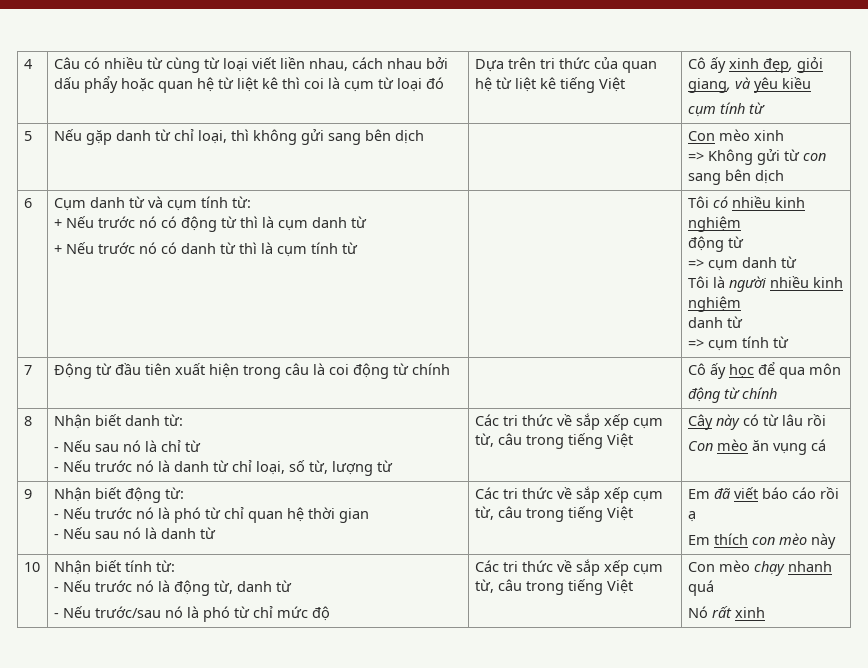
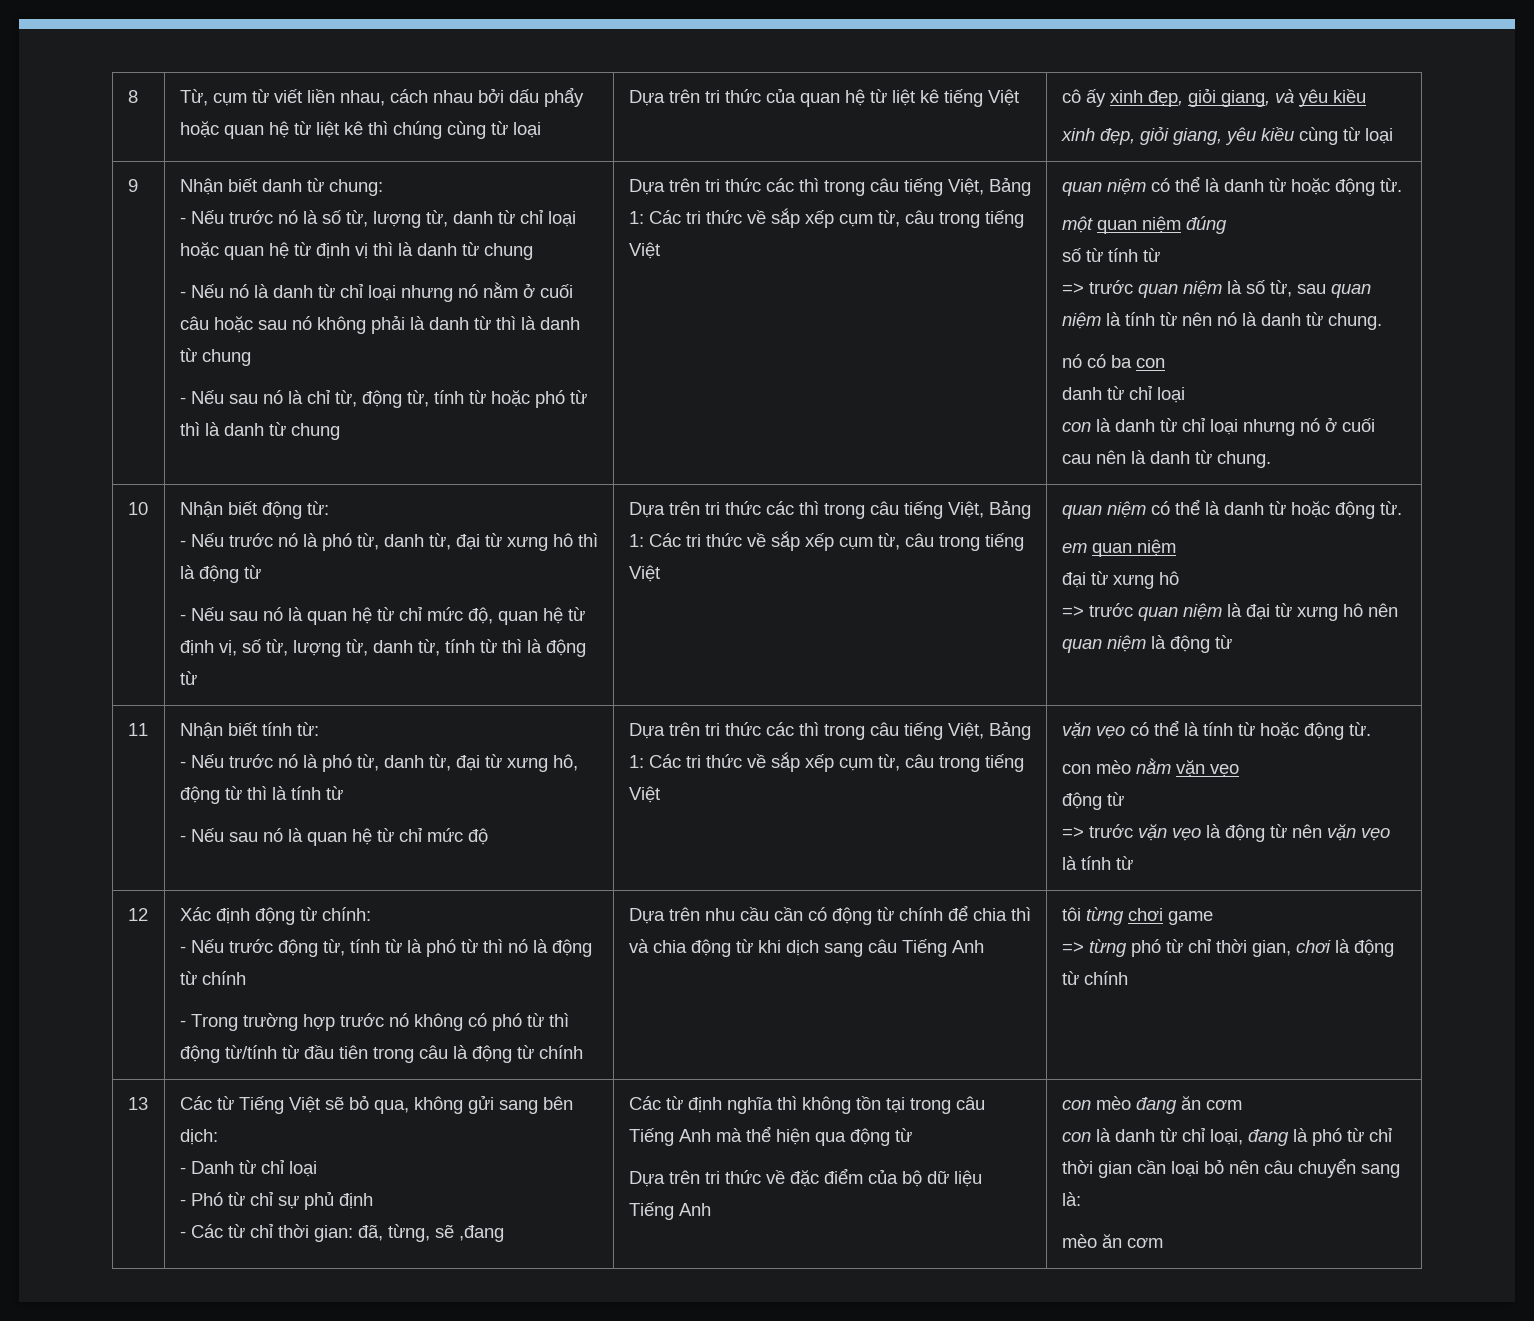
[23,59,32,69] [53,57,248,73] 4 | Câu có nhiều từ cùng từ loại -> [127,90,138,103] [179,89,269,106] 8 | Từ, cụm từ
[303,77,444,92] coi là cụm từ loại đó -> [392,121,541,139] chúng cùng từ loại
[687,57,706,69] Cô -> [1061,89,1081,103] cô
[687,102,765,117] [23,131,32,141] [53,129,424,145] [687,129,784,141] [687,149,826,165] [687,169,784,185] [23,198,32,208] [53,196,251,211] [53,216,367,232] [53,242,358,257] [687,196,805,208] [687,216,741,232] [687,236,744,252] [687,256,797,271] [687,276,843,292] [687,296,741,312] [687,316,743,328] [687,336,789,351] [23,365,32,375] [53,363,450,379] [687,362,841,379] [687,387,777,403] [23,416,32,426] [53,414,183,429] cụm tính từ // 5 | Nếu gặp danh từ chỉ loại, thì không gửi sang bên dịch | | Con mèo xinh // => Không gửi từ con sang bên dịch // 6 | Cụm danh từ và cụm tính từ: // + Nếu trước nó có động từ thì là cụm danh từ // + Nếu trước nó có danh từ thì là cụm tính từ | | Tôi có nhiều kinh nghiệm // động từ // => cụm danh từ // Tôi là người nhiều kinh nghiệm // danh từ // => cụm tính từ // 7 | Động từ đầu tiên xuất hiện trong câu là coi động từ chính | | Cô ấy học để qua môn // động từ chính // 8 | Nhận biết danh từ: -> [1060,127,1393,145] [127,179,138,192] [179,178,383,196] [179,209,576,228] [179,242,533,260] [179,282,573,302] [179,315,580,334] [179,348,251,366] xinh đẹp, giỏi giang, yêu kiều cùng từ loại // 9 | Nhận biết danh từ chung: // - Nếu trước nó là số từ, lượng từ, danh từ chỉ loại hoặc quan hệ từ định vị thì là danh từ chung // - Nếu nó là danh từ chỉ loại nhưng nó nằm ở cuối câu hoặc sau nó không phải là danh từ thì là danh từ chung
[184,440,201,452] [53,460,393,476] từ // - Nếu trước nó là danh từ chỉ loại, số từ, lượng từ | -> [334,390,587,408] [179,422,340,440] [628,177,1031,196] [628,211,644,224] từ, động từ, tính từ hoặc phó từ thì là danh từ chung | Dựa trên tri thức các thì trong câu tiếng Việt, Bảng 1:
[687,414,826,430] [687,439,826,455] [23,489,32,499] Cây này có từ lâu rồi // Con mèo ăn vụng cá // 9 -> [1061,176,1402,196] [1061,216,1227,234] [1061,248,1160,262] [1061,280,1371,298] [1061,312,1382,330] [1061,354,1165,368] [1061,385,1185,403] [1061,417,1375,436] [1061,450,1271,468] [127,502,148,515] quan niệm có thể là danh từ hoặc động từ. // một quan niệm đúng // số từ tính từ // => trước quan niệm là số từ, sau quan niệm là tính từ nên nó là danh từ chung. // nó có ba con // danh từ chỉ loại // con là danh từ chỉ loại nhưng nó ở cuối cau nên là danh từ chung. // 10
[204,507,369,523] [53,527,216,539] từ chỉ quan hệ thời gian // - Nếu sau nó là danh từ | -> [356,533,598,551] [179,565,261,583] [179,606,585,625] [179,639,586,657] [179,671,197,685] [628,500,1031,519] [628,534,644,547] từ, danh từ, đại từ xưng hô thì là động từ // - Nếu sau nó là quan hệ từ chỉ mức độ, quan hệ từ định vị, số từ, lượng từ, danh từ, tính từ thì là động từ | Dựa trên tri thức các thì trong câu tiếng Việt, Bảng 1:
[687,487,839,499] [687,511,696,522] [687,533,836,549] [23,562,40,572] Em đã viết báo cáo rồi ạ // Em thích con mèo này // 10 -> [1061,499,1402,519] [1061,539,1176,557] [1061,571,1179,589] [1061,603,1398,621] [1061,635,1232,653] [127,723,148,736] quan niệm có thể là danh từ hoặc động từ. // em quan niệm // đại từ xưng hô // => trước quan niệm là đại từ xưng hô nên quan niệm là động từ // 11
[173,580,292,596] [53,606,230,622] động từ, danh từ // - Nếu trước/sau nó là phó -> [321,754,578,772] [179,786,343,804] [179,828,372,846] phó từ, danh từ, đại từ xưng hô, động từ thì là tính từ // - Nếu sau nó là quan hệ
(330, 613) none -> [628,721,1031,740] [628,755,644,768] Dựa trên tri thức các thì trong câu tiếng Việt, Bảng 1:
[687,560,832,576] [687,580,714,596] [687,606,765,618] Con mèo chạy nhanh quá // Nó rất xinh -> [1061,720,1371,740] [1061,758,1239,777] [1061,792,1124,810] [1061,824,1390,842] [1061,856,1133,870] [127,908,148,921] [179,907,371,925] [179,939,592,957] [179,971,246,985] [179,1013,569,1031] [179,1045,583,1063] [628,905,1031,925] [628,939,984,957] [1061,907,1213,925] [1061,938,1394,957] [1061,971,1128,985] [127,1097,148,1110] [179,1095,573,1114] [179,1129,218,1145] [179,1159,317,1177] [179,1191,373,1210] [179,1223,504,1242] [628,1096,985,1114] [628,1126,912,1146] [628,1168,982,1187] [628,1202,711,1220] [1061,1096,1242,1114] [1061,1127,1392,1146] [1061,1158,1400,1178] [1061,1192,1081,1206] [1061,1234,1163,1248] vặn vẹo có thể là tính từ hoặc động từ. // con mèo nằm vặn vẹo // động từ // => trước vặn vẹo là động từ nên vặn vẹo là tính từ // 12 | Xác định động từ chính: // - Nếu trước động từ, tính từ là phó từ thì nó là động từ chính // - Trong trường hợp trước nó không có phó từ thì động từ/tính từ đầu tiên trong câu là động từ chính | Dựa trên nhu cầu cần có động từ chính để chia thì và chia động từ khi dịch sang câu Tiếng Anh | tôi từng chơi game // => từng phó từ chỉ thời gian, chơi là động từ chính // 13 | Các từ Tiếng Việt sẽ bỏ qua, không gửi sang bên dịch: // - Danh từ chỉ loại // - Phó từ chỉ sự phủ định // - Các từ chỉ thời gian: đã, từng, sẽ ,đang | Các từ định nghĩa thì không tồn tại trong câu Tiếng Anh mà thể hiện qua động từ // Dựa trên tri thức về đặc điểm của bộ dữ liệu Tiếng Anh | con mèo đang ăn cơm // con là danh từ chỉ loại, đang là phó từ chỉ thời gian cần loại bỏ nên câu chuyển sang là: // mèo ăn cơm

